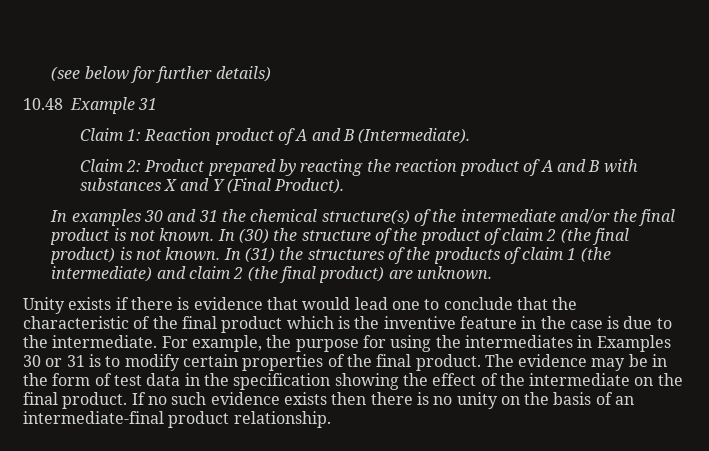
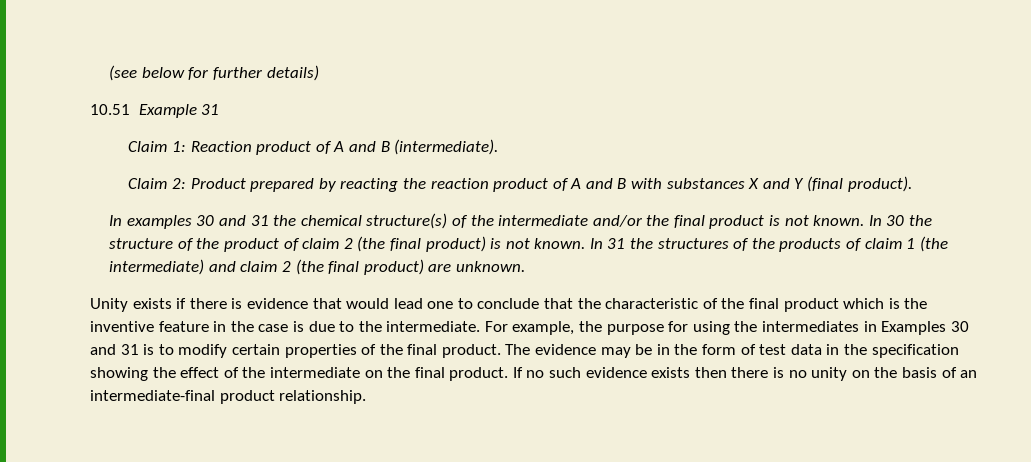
[23,98,63,110] 10.48 -> [90,104,130,115] 10.51
[358,128,471,144] (Intermediate). -> [394,139,499,155] (intermediate).
[226,178,345,194] (Final Product). -> [807,176,912,192] (final product).
[238,228,269,244] (30) -> [886,215,905,226] 30
[244,247,275,263] (31) -> [607,238,626,249] 31
[45,358,63,367] or -> [90,344,116,355] and

